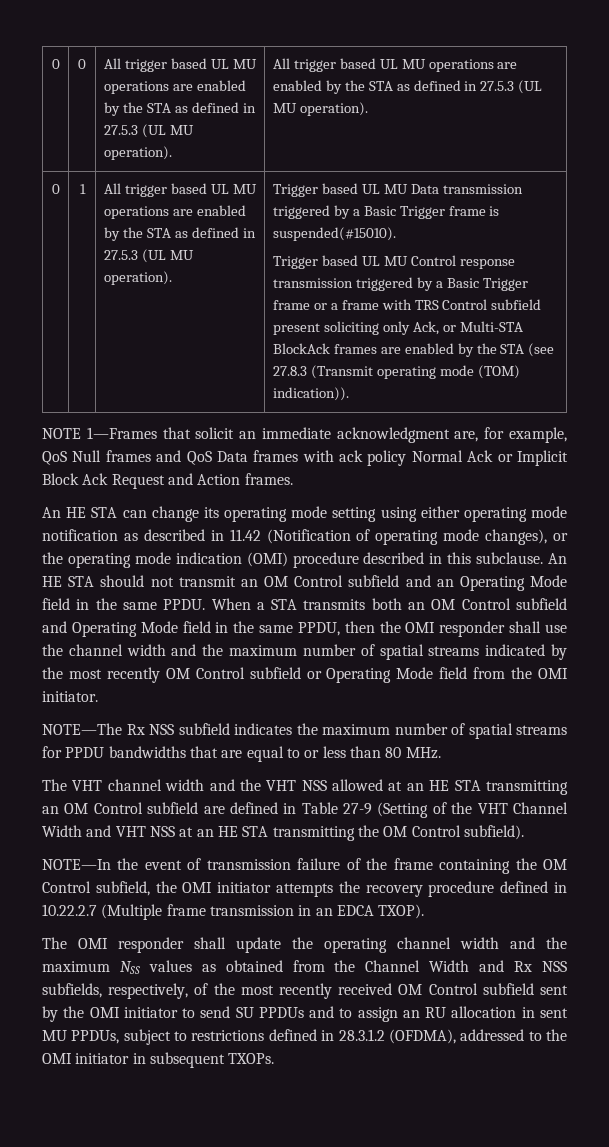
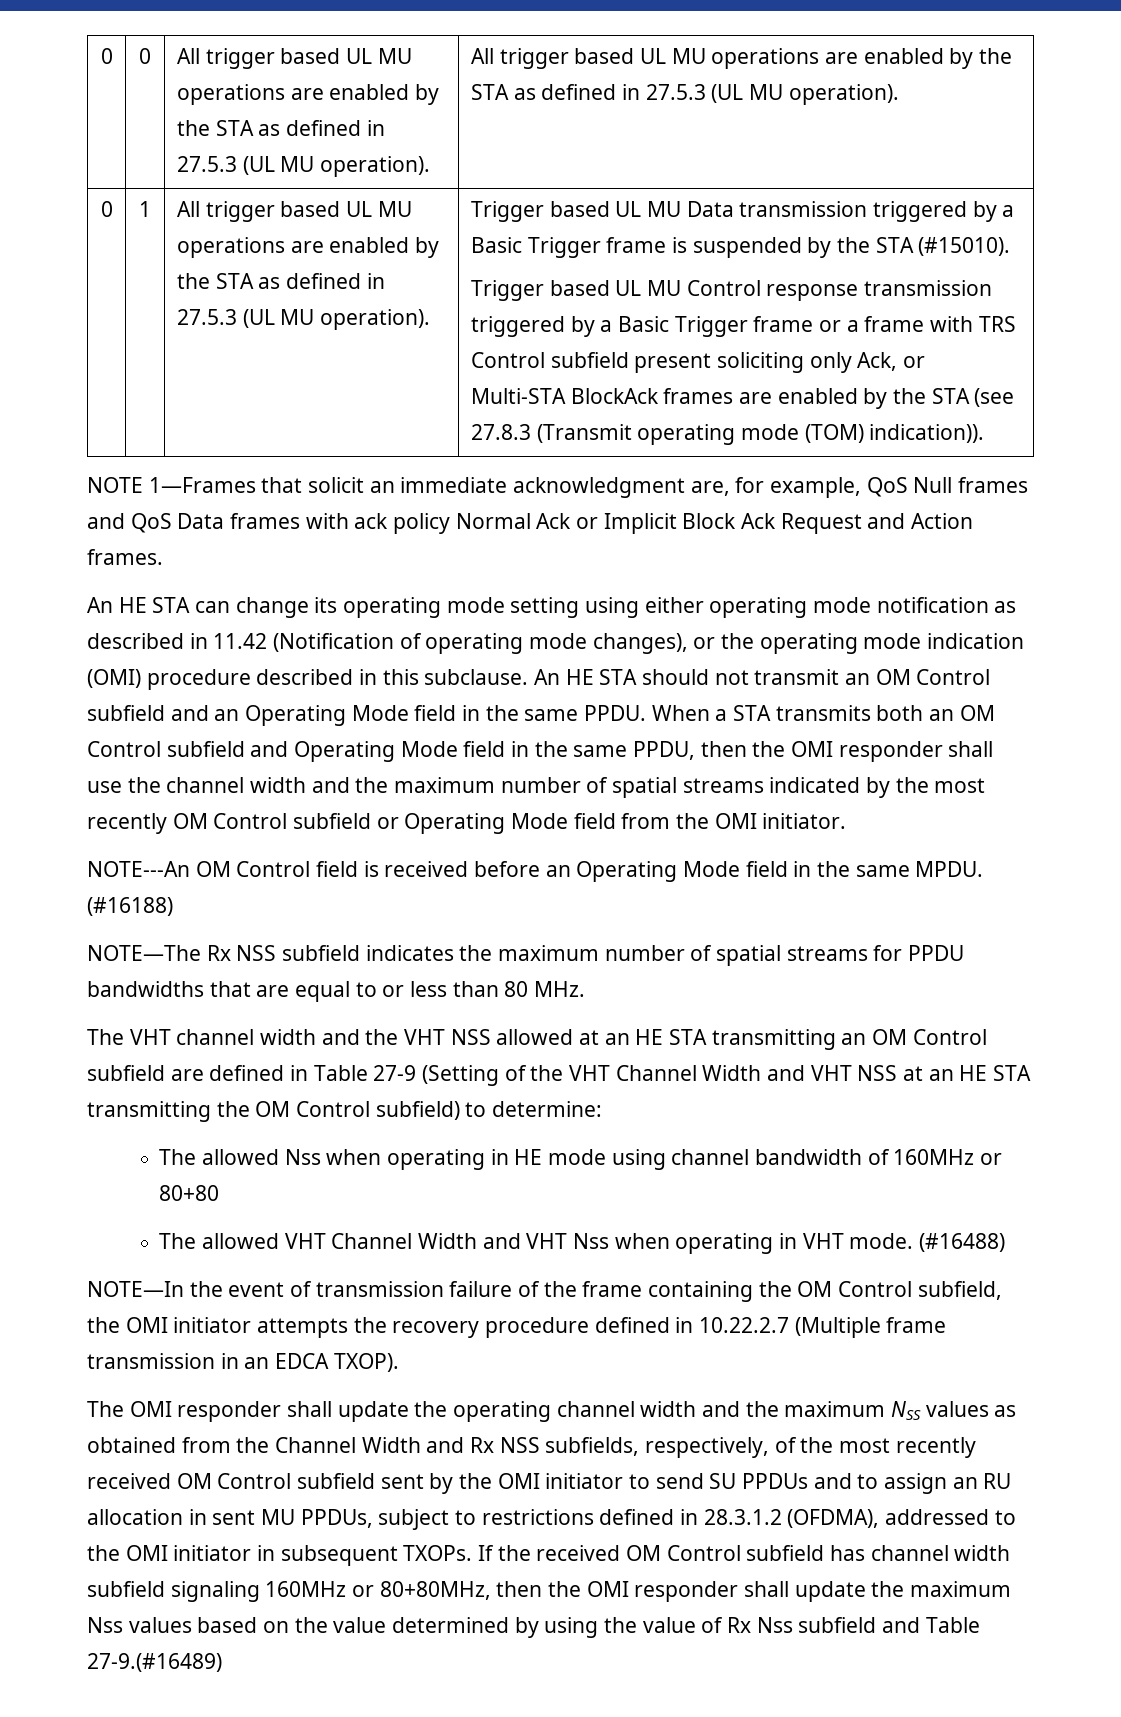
[272,227,396,241] suspended(#15010). -> [692,237,1011,258] suspended by the STA (#15010).
(98, 696) none -> [87,861,984,882] [87,897,173,916] // NOTE---An OM Control field is received before an Operating Mode field in the same MPDU. (#16188)
[463,825,524,840] subfield). -> [375,1101,603,1120] [159,1149,1003,1170] [159,1185,220,1201] [159,1233,1006,1254] subfield) to determine: // The allowed Nss when operating in HE mode using channel bandwidth of 160MHz or 80+80 // The allowed VHT Channel Width and VHT Nss when operating in VHT mode. (#16488)
(275, 1058) none -> [478,1545,1011,1561] [87,1581,1012,1602] [87,1617,980,1638] [87,1653,222,1672] If the received OM Control subfield has channel width subfield signaling 160MHz or 80+80MHz, then the OMI responder shall update the maximum Nss values based on the value determined by using the value of Rx Nss subfield and Table 27-9.(#16489)

